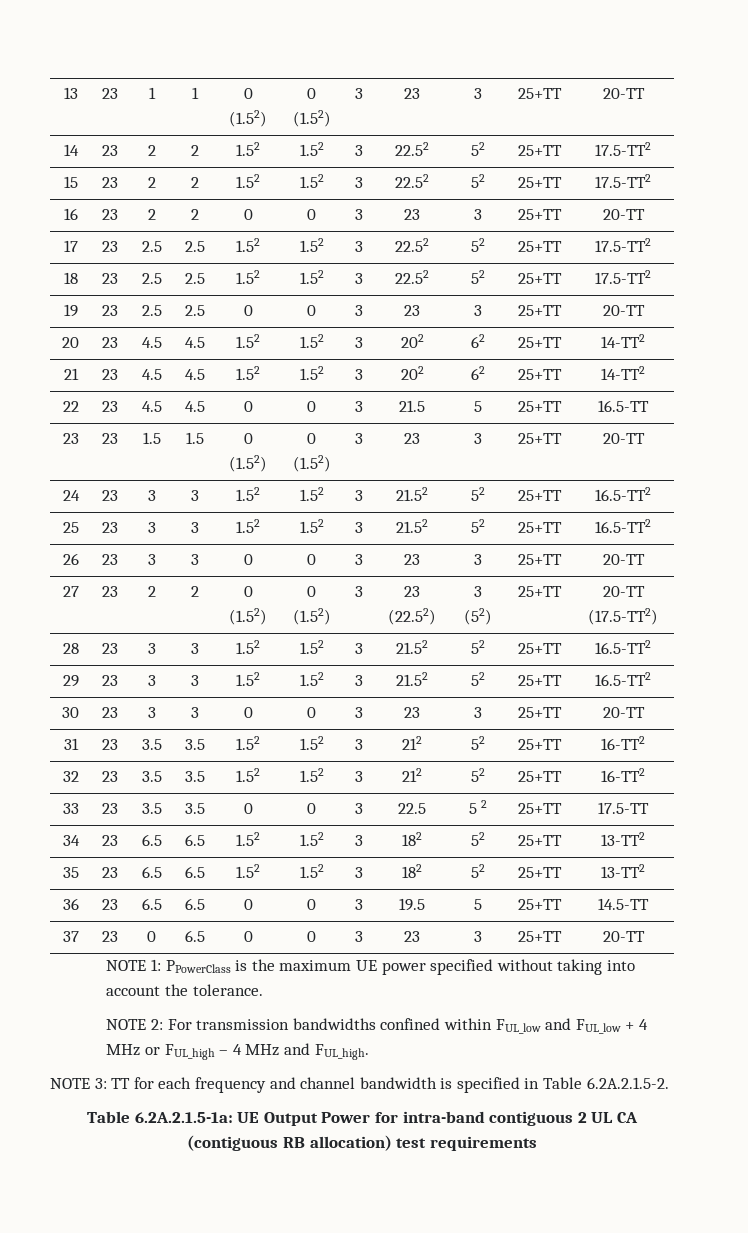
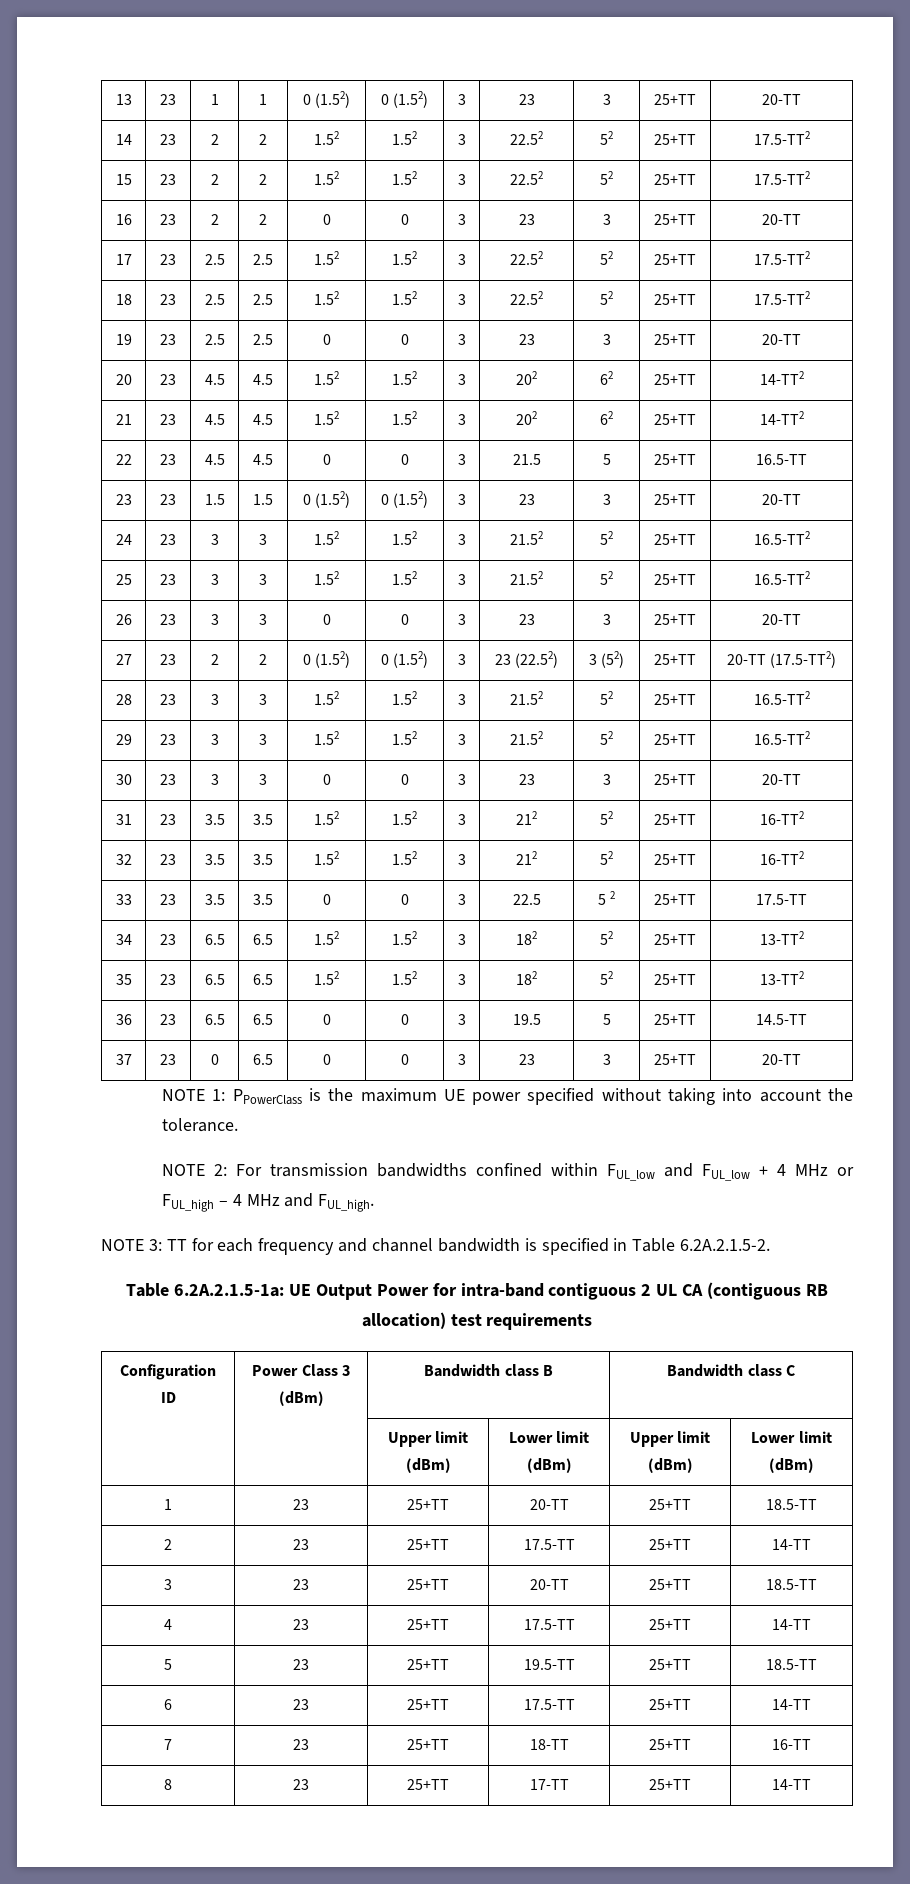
(537, 1143) none -> [120,1364,216,1380] [160,1392,176,1403] [252,1364,350,1377] [278,1391,324,1406] [424,1364,553,1377] [667,1364,795,1377] [387,1431,469,1447] [405,1458,451,1473] [508,1431,590,1443] [526,1458,572,1473] [629,1431,711,1447] [647,1458,693,1473] [751,1431,832,1443] [769,1458,814,1473] [164,1499,172,1510] [293,1499,309,1510] [407,1499,449,1510] [529,1499,569,1510] [649,1499,691,1510] [766,1499,817,1510] [164,1539,172,1550] [293,1539,309,1550] [407,1539,449,1550] [523,1539,575,1550] [649,1539,691,1550] [772,1539,811,1550] [164,1579,172,1590] [293,1579,309,1590] [407,1579,449,1590] [529,1579,569,1590] [649,1579,691,1590] [766,1579,817,1590] [164,1619,172,1630] [293,1619,309,1630] [407,1619,449,1630] [523,1619,575,1630] [649,1619,691,1630] [772,1619,811,1630] [164,1659,172,1670] [293,1659,309,1670] [407,1659,449,1670] [523,1659,575,1670] [649,1659,691,1670] [766,1659,817,1670] [164,1699,172,1710] [293,1699,309,1710] [407,1699,449,1710] [523,1699,575,1710] [649,1699,691,1710] [772,1699,811,1710] [164,1739,172,1750] [293,1739,309,1750] [407,1739,449,1750] [529,1739,569,1750] [649,1739,691,1750] [772,1739,811,1750] [164,1779,172,1790] [293,1779,309,1790] [407,1779,449,1790] [529,1779,569,1790] [649,1779,691,1790] [772,1779,811,1790] // Configuration ID | Power Class 3 (dBm) | Bandwidth class B | Bandwidth class C // | | Upper limit (dBm) | Lower limit (dBm) | Upper limit (dBm) | Lower limit (dBm) // 1 | 23 | 25+TT | 20-TT | 25+TT | 18.5-TT // 2 | 23 | 25+TT | 17.5-TT | 25+TT | 14-TT // 3 | 23 | 25+TT | 20-TT | 25+TT | 18.5-TT // 4 | 23 | 25+TT | 17.5-TT | 25+TT | 14-TT // 5 | 23 | 25+TT | 19.5-TT | 25+TT | 18.5-TT // 6 | 23 | 25+TT | 17.5-TT | 25+TT | 14-TT // 7 | 23 | 25+TT | 18-TT | 25+TT | 16-TT // 8 | 23 | 25+TT | 17-TT | 25+TT | 14-TT

